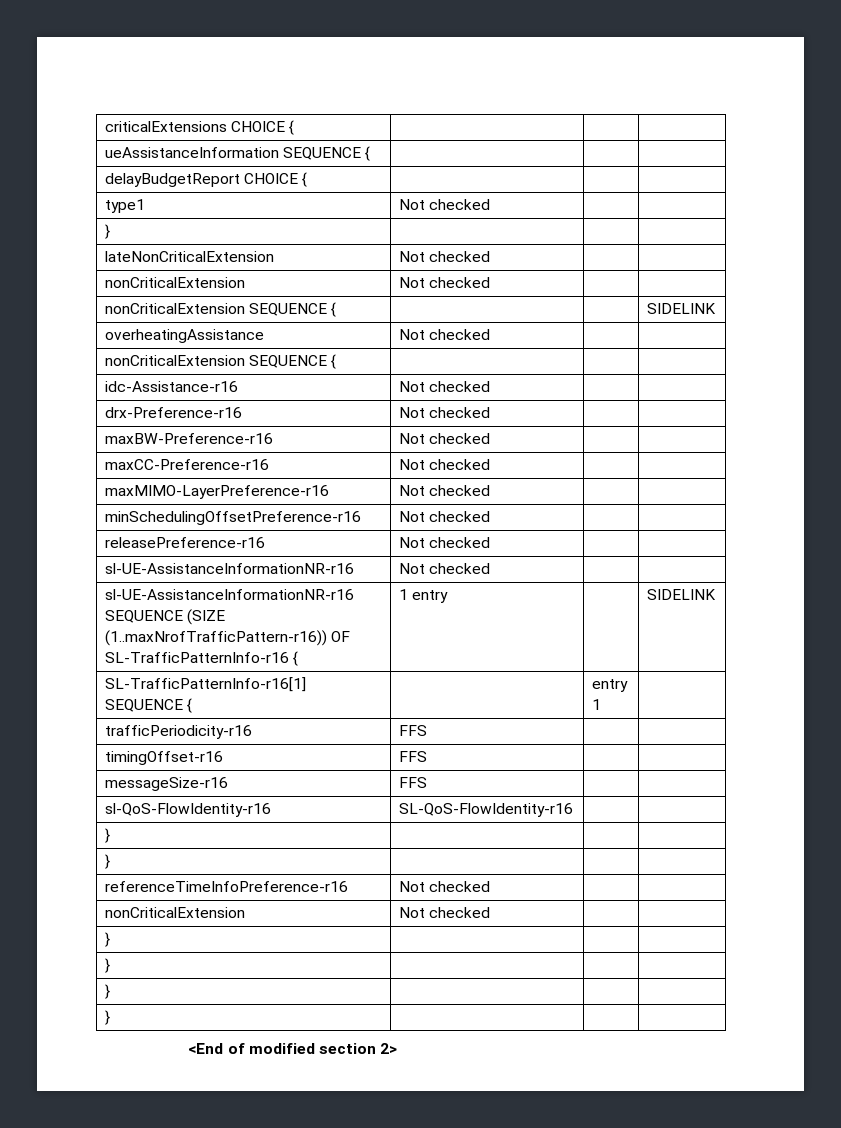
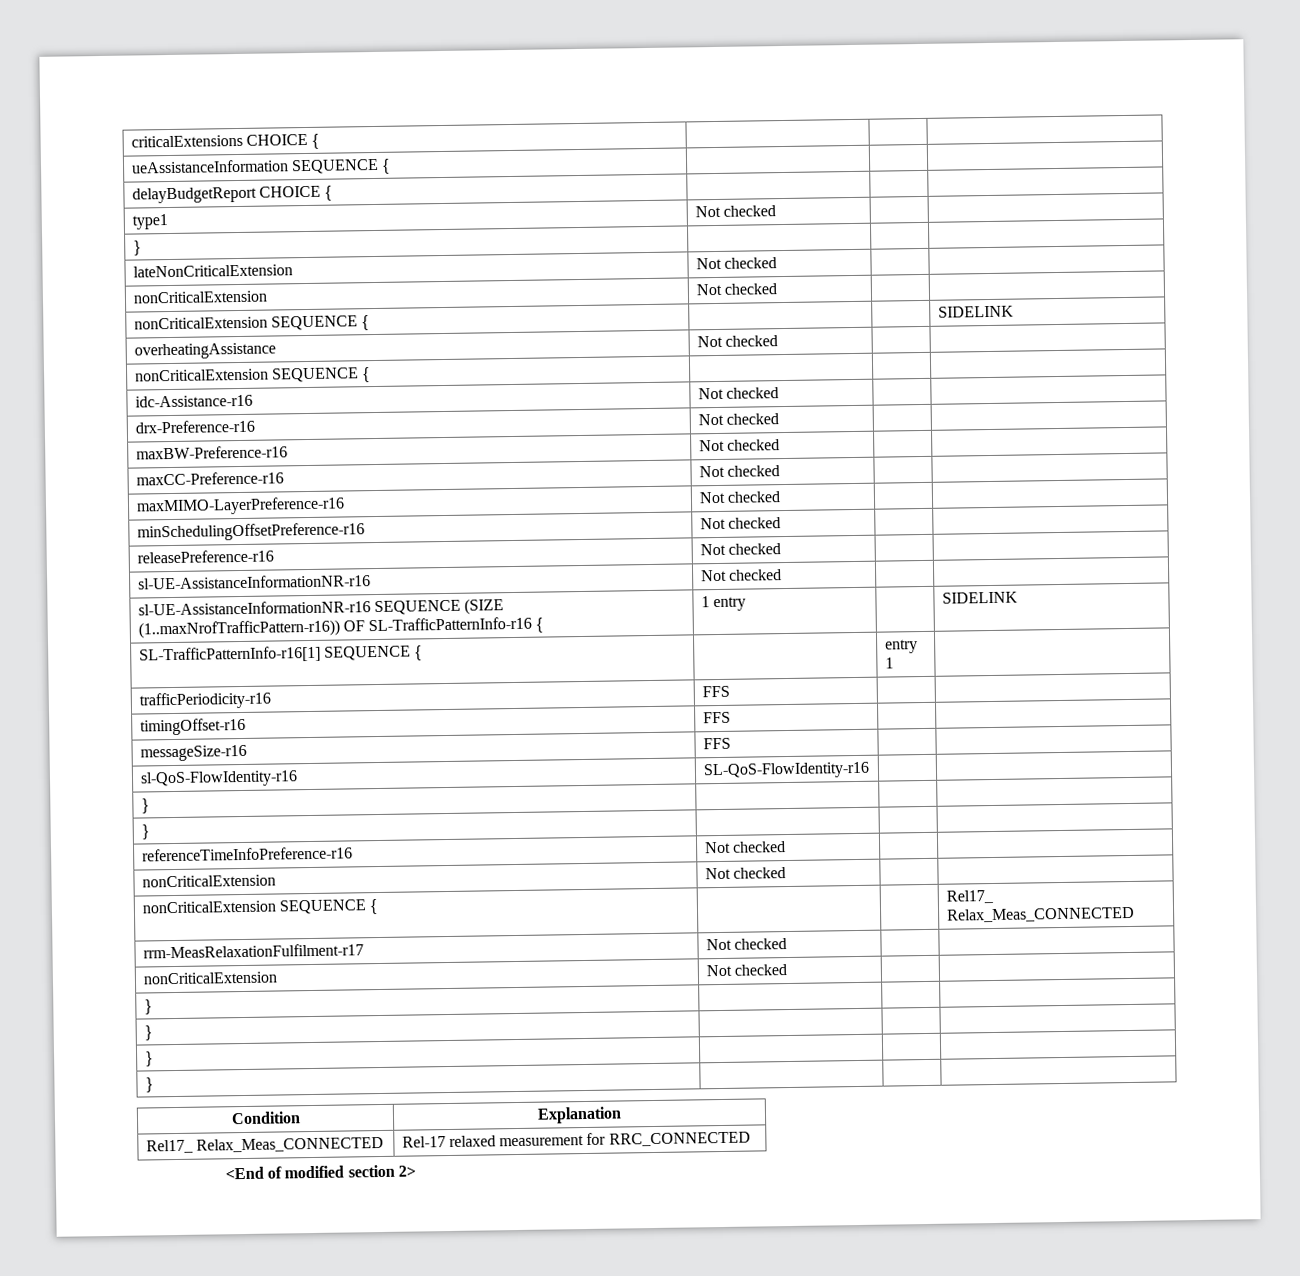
[104,932,110,947] [104,958,110,973] [104,984,110,999] [104,1010,110,1025] } | | | // } | | | // } | | | // } | | | -> [141,899,380,915] [945,889,994,904] [946,906,1135,923] [142,943,364,959] [705,938,787,951] [142,971,278,985] [705,964,787,977] [143,999,153,1015] [143,1025,153,1041] [144,1051,154,1067] [144,1077,154,1093] [230,1111,301,1125] [537,1106,622,1124] [145,1136,384,1154] [401,1131,751,1148] nonCriticalExtension SEQUENCE { | | | Rel17_ Relax_Meas_CONNECTED // rrm-MeasRelaxationFulfilment-r17 | Not checked | | // nonCriticalExtension | Not checked | | // } | | | // } | | | // } | | | // } | | | // Condition | Explanation // Rel17_ Relax_Meas_CONNECTED | Rel-17 relaxed measurement for RRC_CONNECTED

